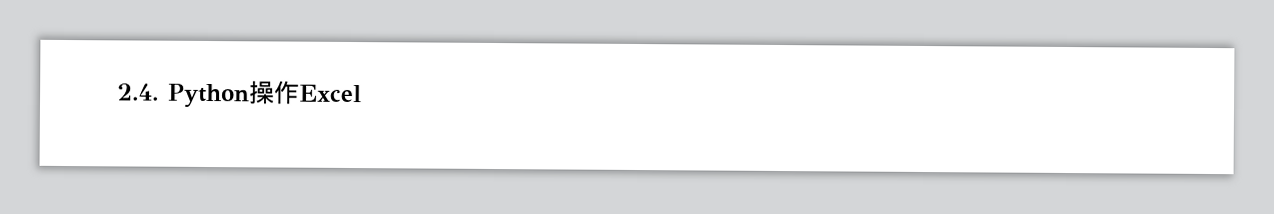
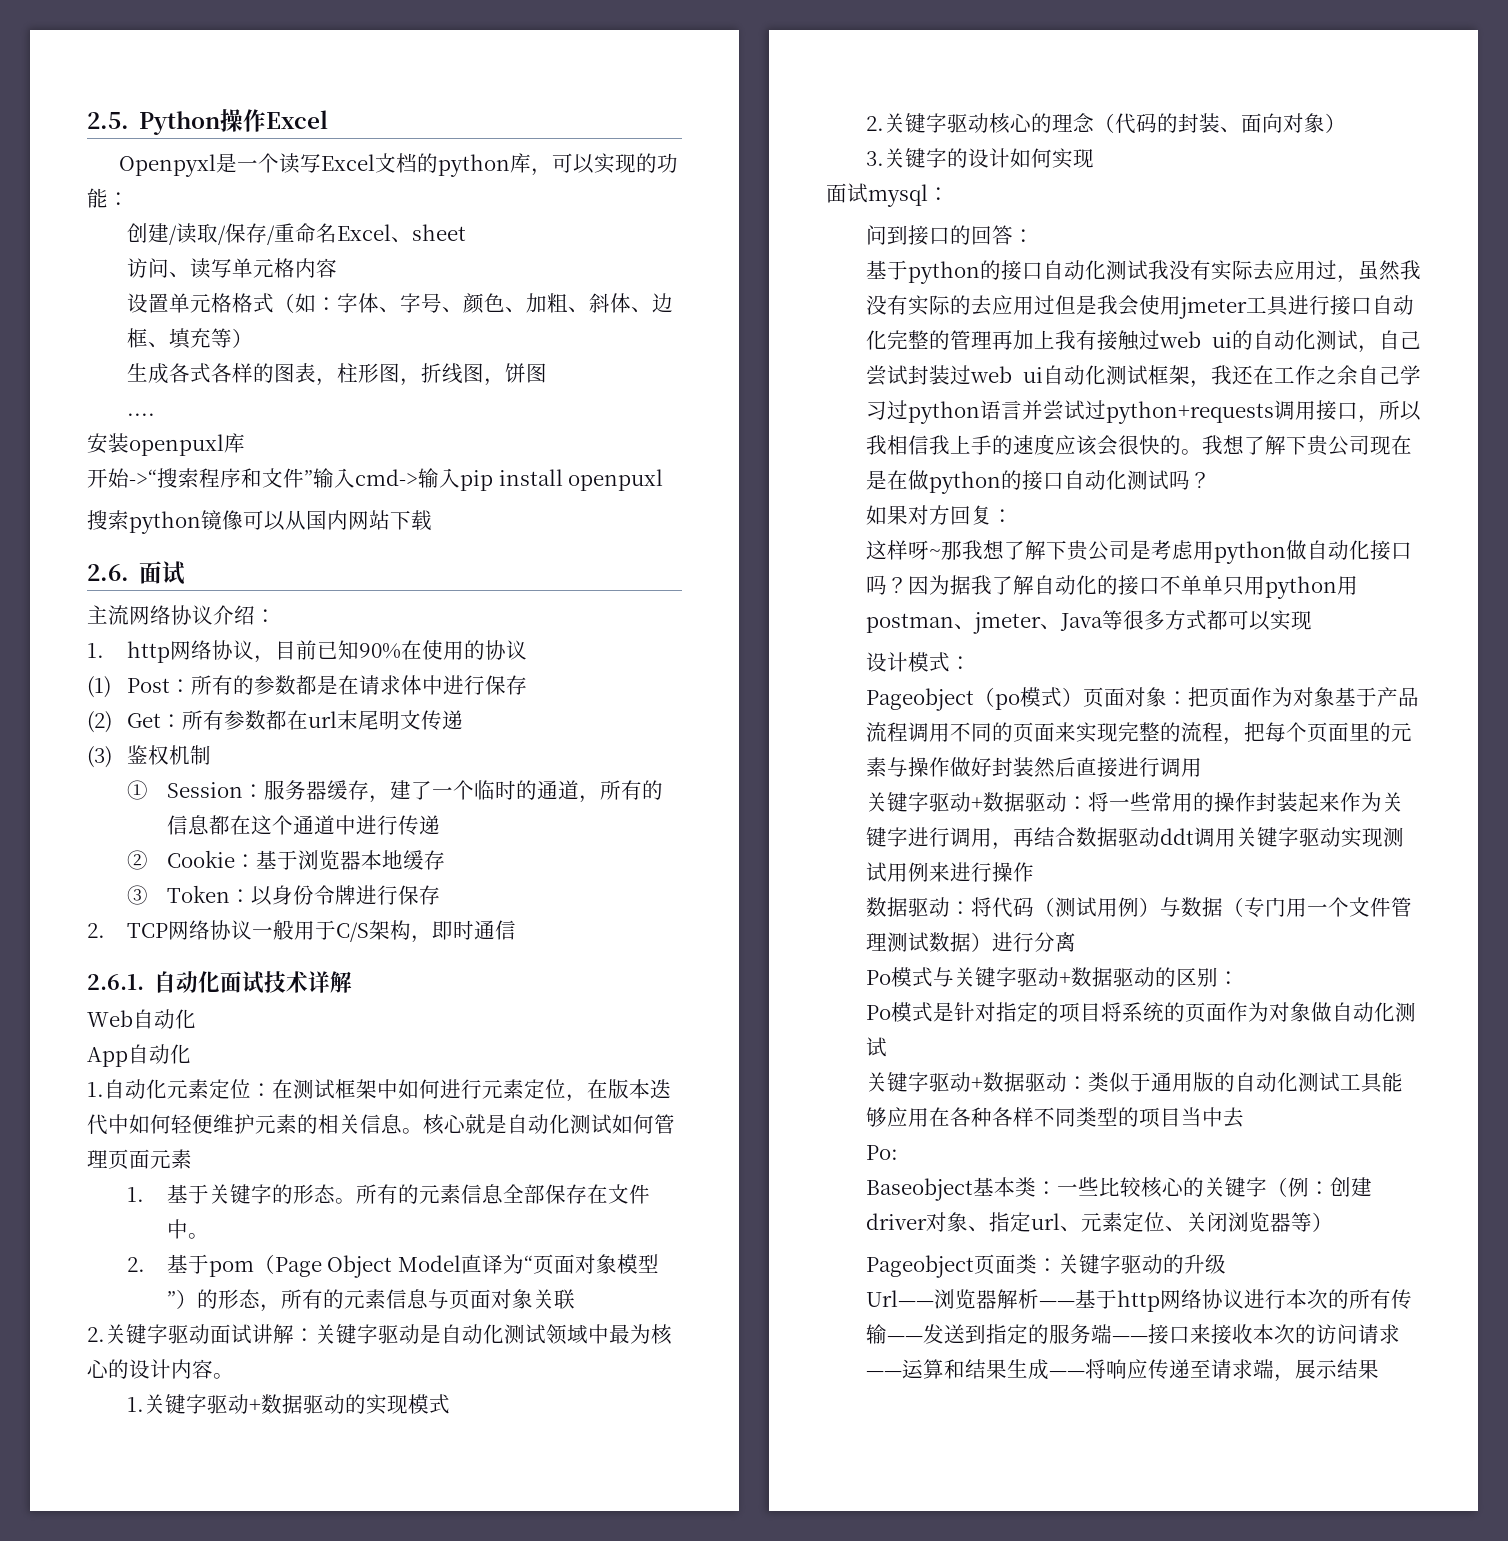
[117,83,159,101] 2.4. -> [87,112,129,129] 2.5.
(362, 93) none -> [118,153,678,177] [87,188,129,208] [126,223,466,245] [126,258,337,279] [126,293,673,314] [126,328,253,349] [126,363,547,386] [126,413,155,416] [87,433,245,456] [87,468,664,491] [87,510,432,534] [87,561,186,585] [87,605,276,625] [87,640,527,663] [87,675,527,698] [87,710,463,733] [87,745,211,768] [126,780,663,803] [166,815,440,835] [126,850,445,870] [126,885,440,906] [87,920,516,943] [87,971,353,994] [87,1009,196,1029] [87,1044,191,1067] [87,1079,671,1102] [87,1114,675,1135] [87,1149,192,1169] [126,1184,650,1204] [166,1219,209,1239] [126,1254,659,1278] [166,1289,575,1312] [87,1324,672,1345] [87,1359,234,1379] [126,1394,450,1415] [865,113,1346,134] [865,148,1094,169] [826,183,949,207] [865,225,1034,246] [865,260,1421,284] [865,295,1414,319] [865,330,1421,353] [865,365,1421,388] [865,400,1421,424] [865,434,1412,456] [865,470,1211,494] [865,505,1013,525] [865,540,1412,564] [865,575,1358,599] [865,610,1312,634] [865,652,971,672] [865,687,1419,711] [865,722,1412,745] [865,757,1202,778] [865,792,1403,812] [865,827,1404,850] [865,862,1034,882] [865,897,1412,918] [865,932,1076,952] [865,967,1239,987] [865,1002,1416,1023] [865,1037,887,1057] [865,1072,1403,1093] [865,1107,1244,1128] [865,1145,898,1160] [865,1177,1372,1201] [865,1212,1333,1232] [865,1254,1226,1278] [865,1289,1412,1312] [865,1324,1400,1345] [865,1359,1379,1382] // Openpyxl是一个读写Excel文档的python库，可以实现的功能： // 创建/读取/保存/重命名Excel、sheet // 访问、读写单元格内容 // 设置单元格格式（如：字体、字号、颜色、加粗、斜体、边框、填充等） // 生成各式各样的图表，柱形图，折线图，饼图 // .... // 安装openpuxl库 // 开始->“搜索程序和文件”输入cmd->输入pip install openpuxl // 搜索python镜像可以从国内网站下载 // 2.6.面试 // 主流网络协议介绍： // 1. http网络协议，目前已知90%在使用的协议 // (1) Post：所有的参数都是在请求体中进行保存 // (2) Get：所有参数都在url末尾明文传递 // (3)鉴权机制 // ① Session：服务器缓存，建了一个临时的通道，所有的信息都在这个通道中进行传递 // ② Cookie：基于浏览器本地缓存 // ③ Token：以身份令牌进行保存 // 2. TCP网络协议一般用于C/S架构，即时通信 // 2.6.1.自动化面试技术详解 // Web自动化 // App自动化 // 1.自动化元素定位：在测试框架中如何进行元素定位，在版本迭代中如何轻便维护元素的相关信息。核心就是自动化测试如何管理页面元素 // 1.基于关键字的形态。所有的元素信息全部保存在文件中。 // 2.基于pom（Page Object Model直译为“页面对象模型”）的形态，所有的元素信息与页面对象关联 // 2.关键字驱动面试讲解：关键字驱动是自动化测试领域中最为核心的设计内容。 // 1.关键字驱动+数据驱动的实现模式 // 2.关键字驱动核心的理念（代码的封装、面向对象） // 3.关键字的设计如何实现 // 面试mysql： // 问到接口的回答： // 基于python的接口自动化测试我没有实际去应用过，虽然我没有实际的去应用过但是我会使用jmeter工具进行接口自动化完整的管理再加上我有接触过web ui的自动化测试，自己尝试封装过web ui自动化测试框架，我还在工作之余自己学习过python语言并尝试过python+requests调用接口，所以我相信我上手的速度应该会很快的。我想了解下贵公司现在是在做python的接口自动化测试吗？ // 如果对方回复： // 这样呀~那我想了解下贵公司是考虑用python做自动化接口吗？因为据我了解自动化的接口不单单只用python用postman、jmeter、Java等很多方式都可以实现 // 设计模式： // Pageobject（po模式）页面对象：把页面作为对象基于产品流程调用不同的页面来实现完整的流程，把每个页面里的元素与操作做好封装然后直接进行调用 // 关键字驱动+数据驱动：将一些常用的操作封装起来作为关键字进行调用，再结合数据驱动ddt调用关键字驱动实现测试用例来进行操作 // 数据驱动：将代码（测试用例）与数据（专门用一个文件管理测试数据）进行分离 // Po模式与关键字驱动+数据驱动的区别： // Po模式是针对指定的项目将系统的页面作为对象做自动化测试 // 关键字驱动+数据驱动：类似于通用版的自动化测试工具能够应用在各种各样不同类型的项目当中去 // Po: // Baseobject基本类：一些比较核心的关键字（例：创建driver对象、指定url、元素定位、关闭浏览器等） // Pageobject页面类：关键字驱动的升级 // Url——浏览器解析——基于http网络协议进行本次的所有传输——发送到指定的服务端——接口来接收本次的访问请求——运算和结果生成——将响应传递至请求端，展示结果

